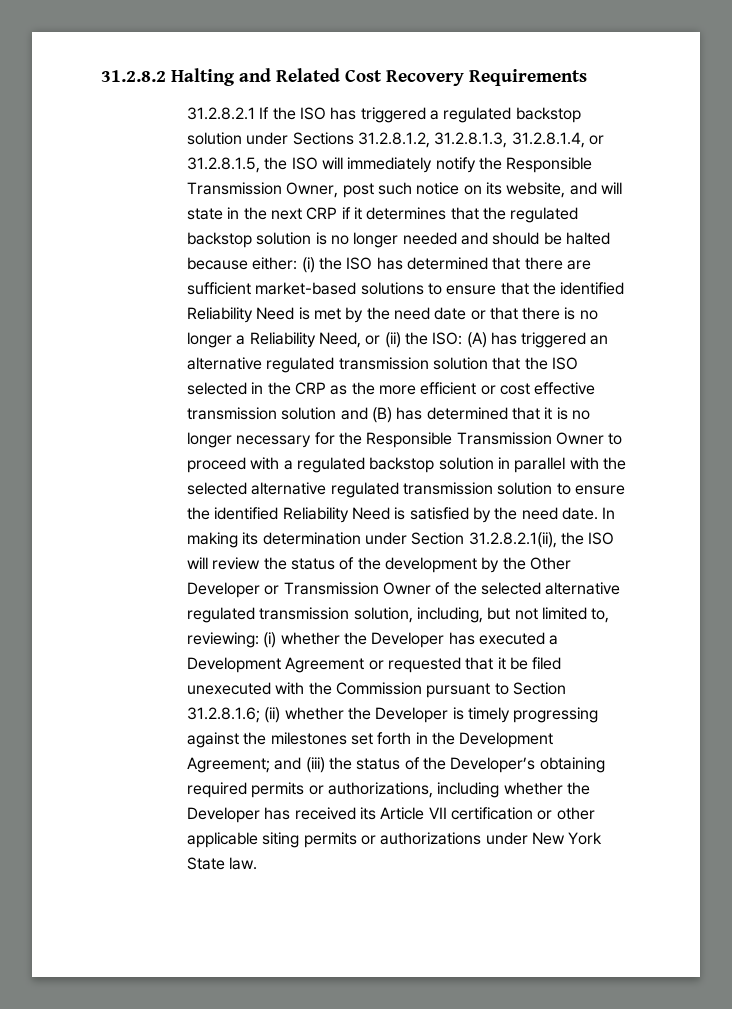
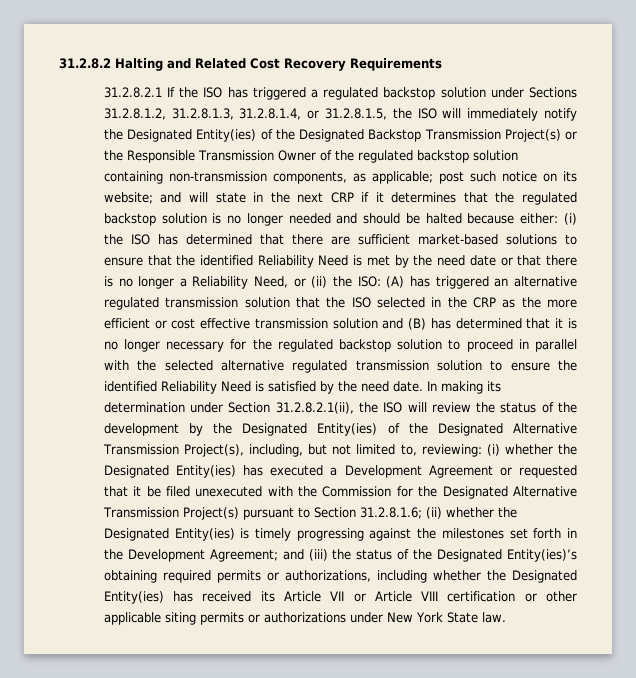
[506,157,593,173] [186,182,339,198] Responsible Transmission Owner, -> [127,129,577,142] [103,150,518,163] [103,171,433,184] Designated Entity(ies) of the Designated Backstop Transmission Project(s) or the Responsible Transmission Owner of the regulated backstop solution containing non-transmission components, as applicable;
[506,182,566,198] website, -> [103,192,153,204] website;
[366,432,623,448] [186,457,494,473] Responsible Transmission Owner to proceed with a regulated backstop solution -> [277,339,513,352] regulated backstop solution to proceed
[529,557,571,570] [186,582,621,598] [186,607,413,623] Other Developer or Transmission Owner of the selected alternative regulated transmission solution, -> [242,423,577,436] [102,444,244,457] Designated Entity(ies) of the Designated Alternative Transmission Project(s),
[371,632,445,648] Developer -> [103,465,236,478] Designated Entity(ies)
(422, 688) none -> [396,486,577,499] [102,507,239,520] for the Designated Alternative Transmission Project(s)
[375,707,449,723] Developer -> [103,528,235,541] Designated Entity(ies)
[450,757,536,773] Developer’s -> [437,549,578,562] Designated Entity(ies)’s
[186,807,260,823] Developer -> [511,570,577,583] [103,591,164,604] Designated Entity(ies)
(447, 813) none -> [353,591,439,602] or Article VIII

